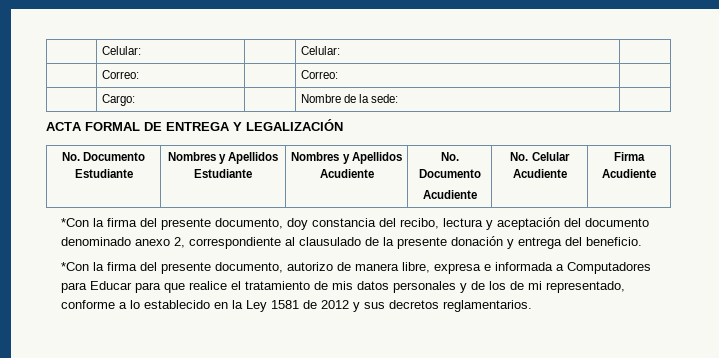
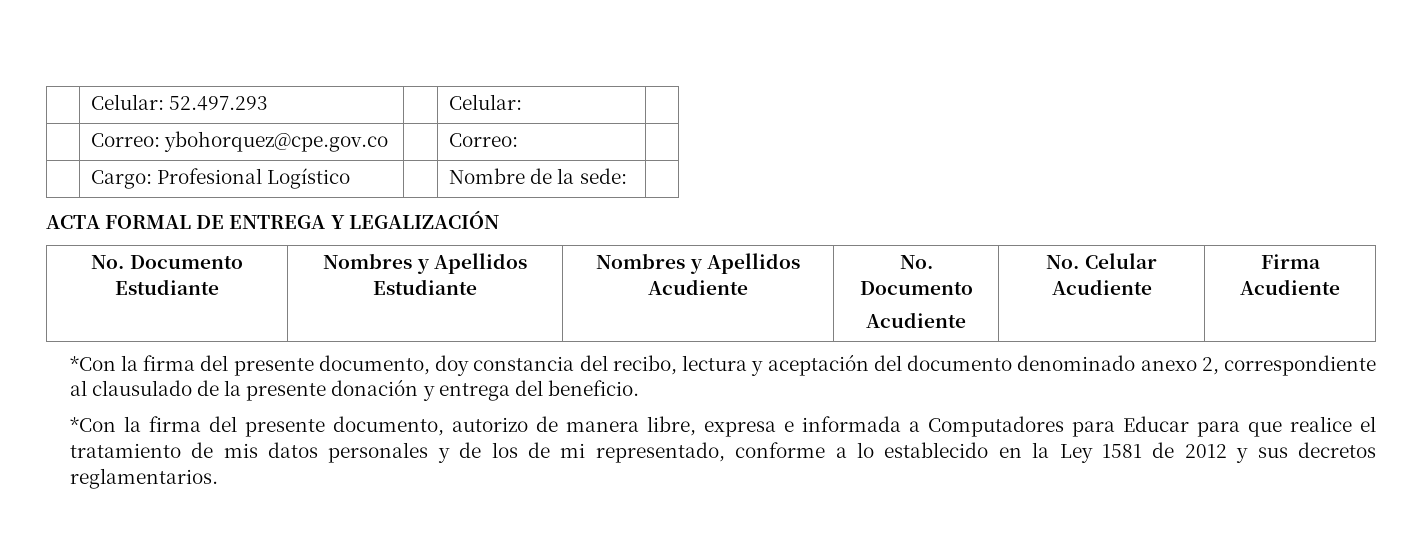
[101,46,141,55] | Celular: -> [91,94,269,111] | Celular: 52.497.293
(139, 74) none -> [164,131,389,152] ybohorquez@cpe.gov.co
(135, 100) none -> [157,168,351,189] Profesional Logístico

